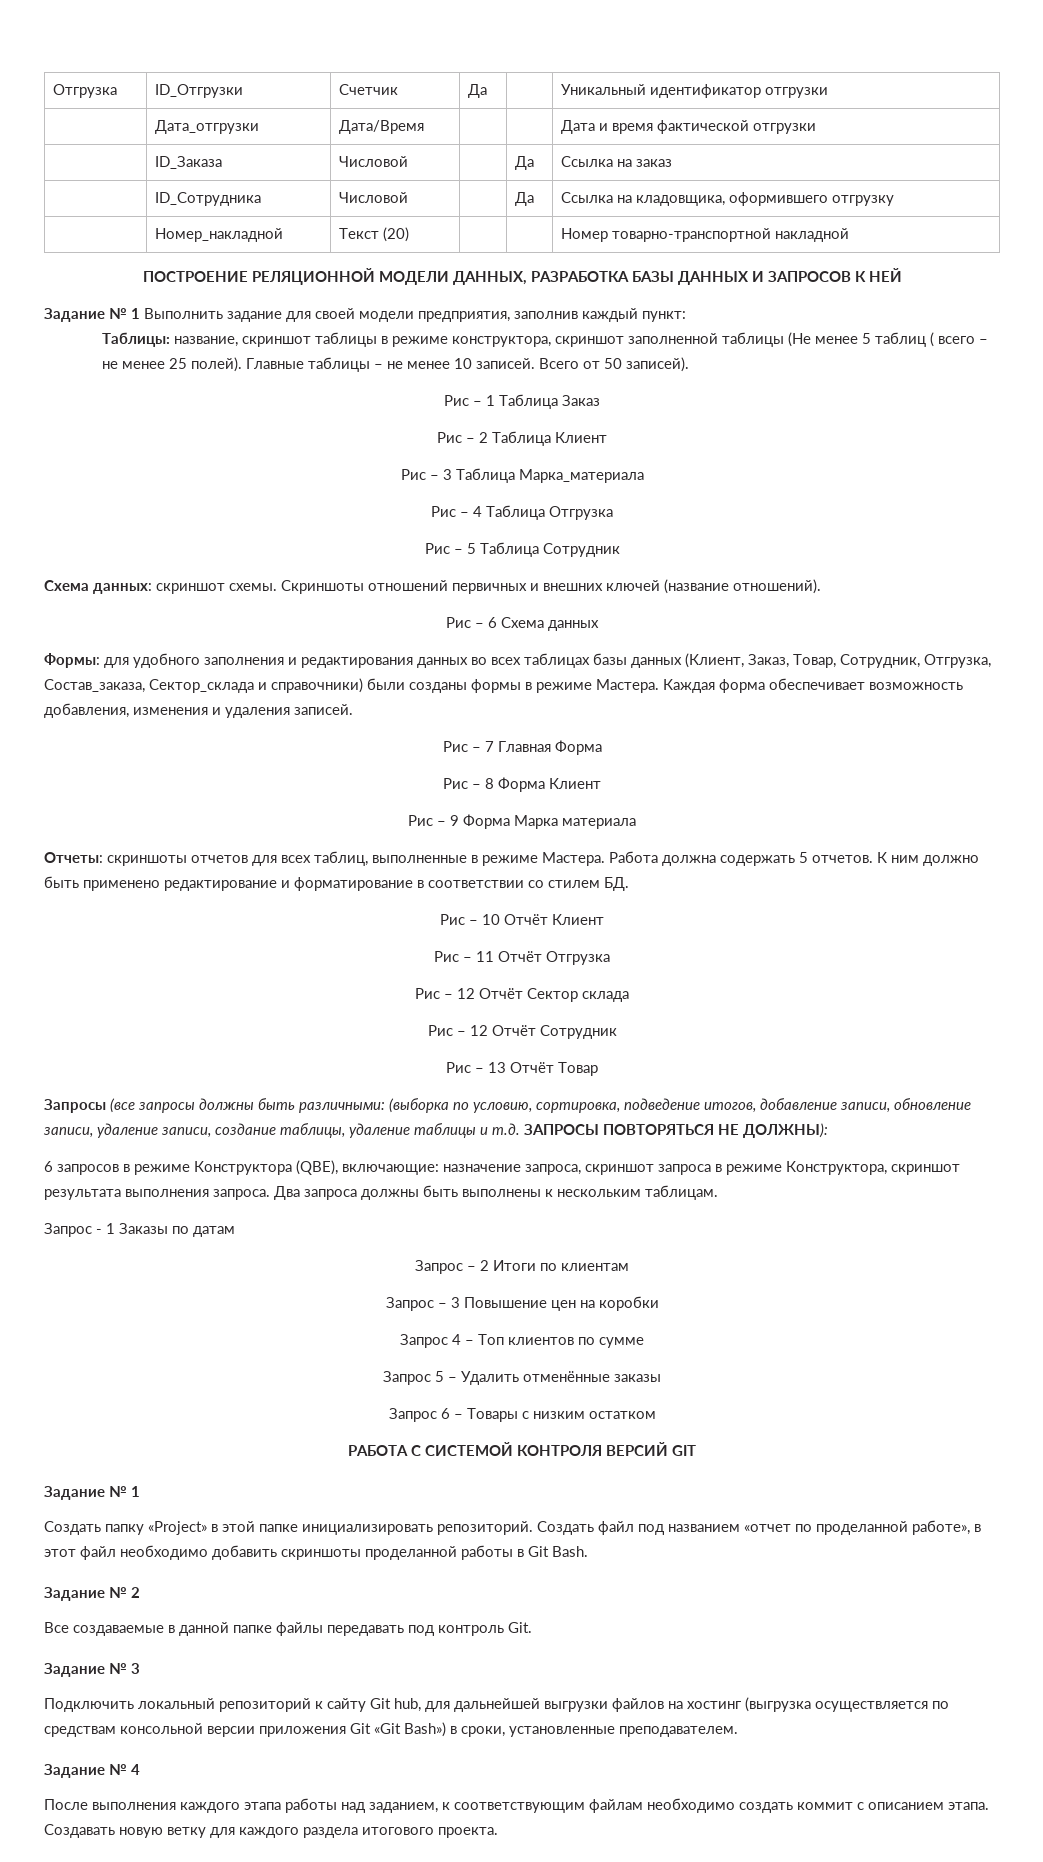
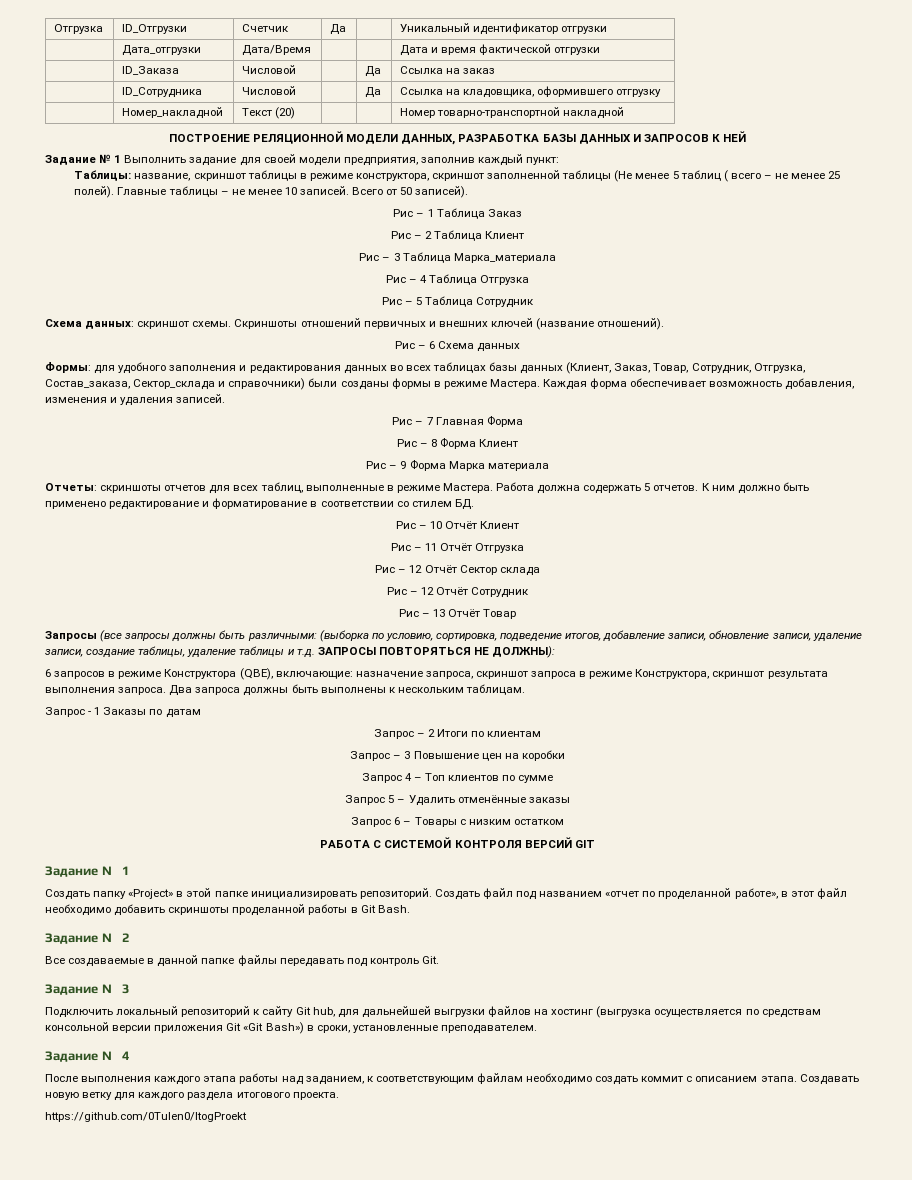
(498, 1832) none -> [45,1112,247,1122] // https://github.com/0Tulen0/ItogProekt

